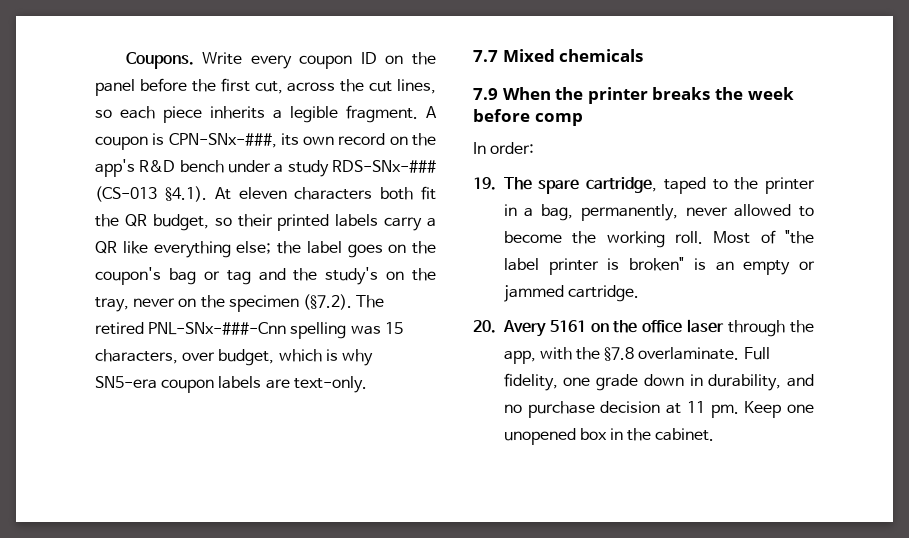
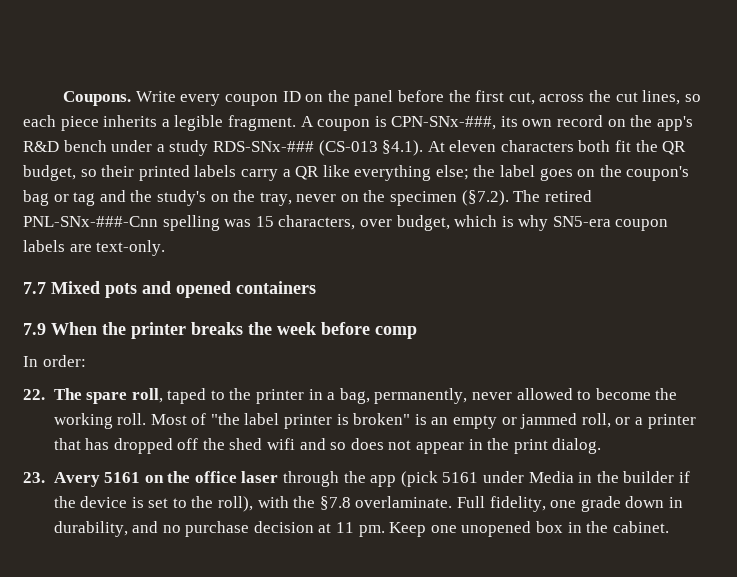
[559,49,644,62] chemicals -> [105,281,316,298] pots and opened containers
[473,177,496,190] 19. -> [23,389,45,400] 22.
[586,177,658,193] cartridge, -> [131,388,163,403] roll,
[567,285,639,302] [473,320,496,333] cartridge. // 20. -> [581,413,696,429] [53,438,602,454] [23,472,45,483] roll, or a printer that has dropped off the shed wifi and so does not appear in the print dialog. // 23.
[503,350,536,364] app, -> [370,471,690,487] [53,496,254,512] app (pick 5161 under Media in the builder if the device is set to the roll),

